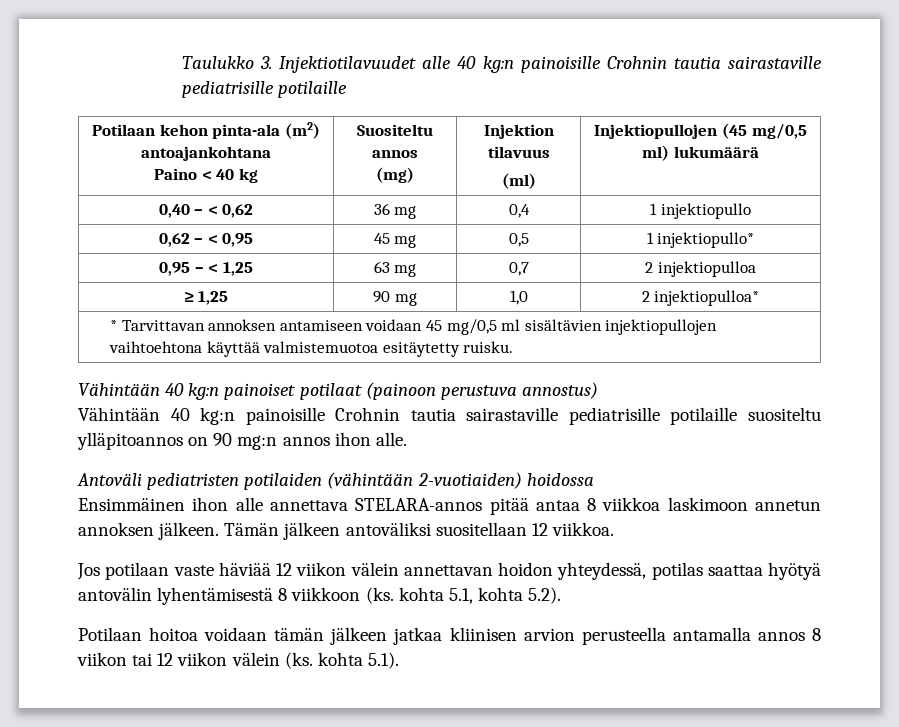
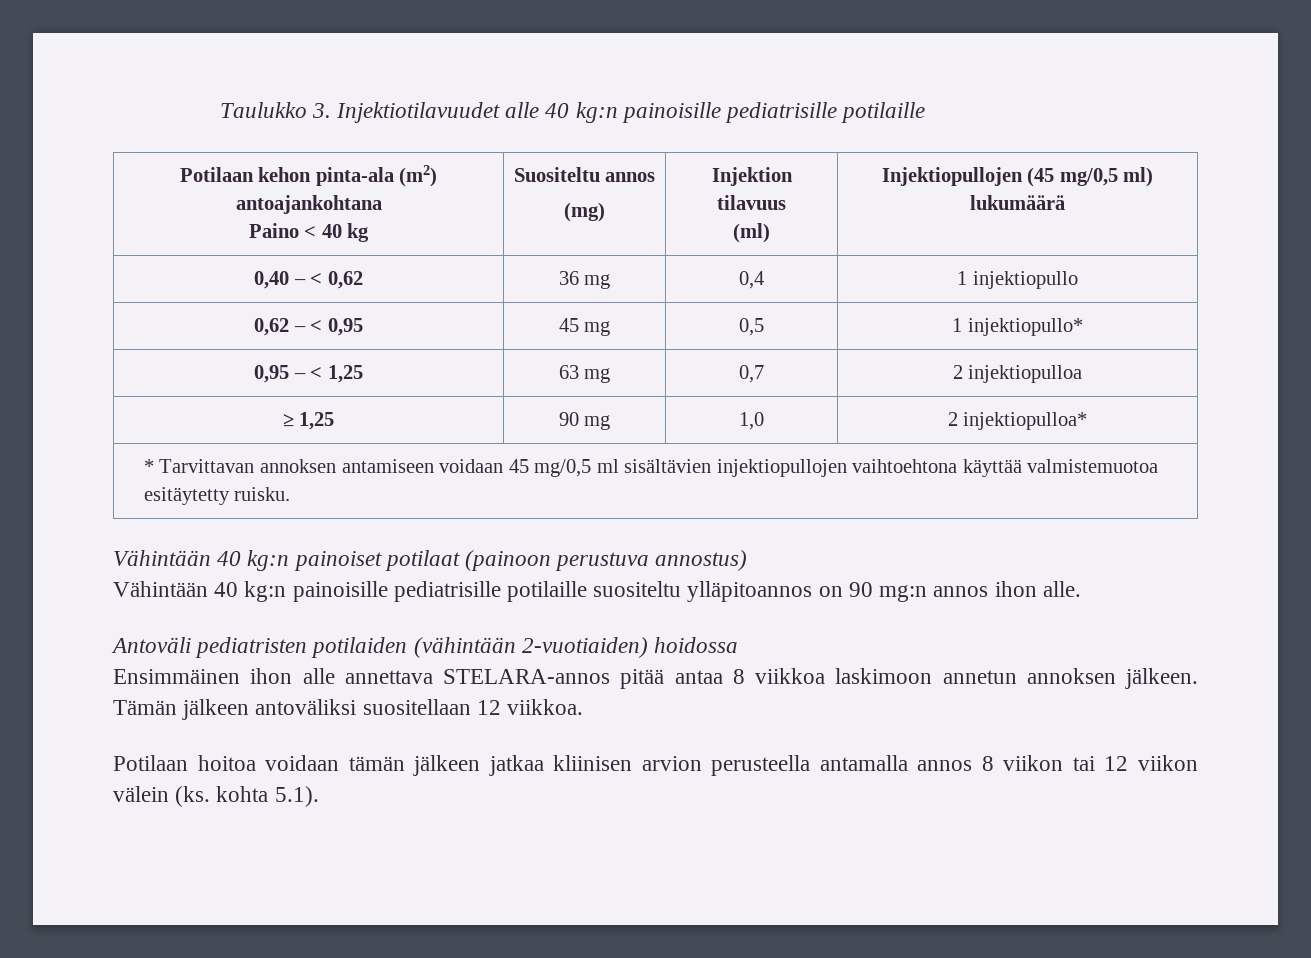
[606,56,823,69] Crohnin tautia sairastaville -> (721, 112) none
[335,407,559,421] Crohnin tautia sairastaville -> (388, 591) none
[77,562,821,580] [78,587,562,605] // Jos potilaan vaste häviää 12 viikon välein annettavan hoidon yhteydessä, potilas saattaa hyötyä antovälin lyhentämisestä 8 viikkoon (ks. kohta 5.1, kohta 5.2). -> (584, 707) none

